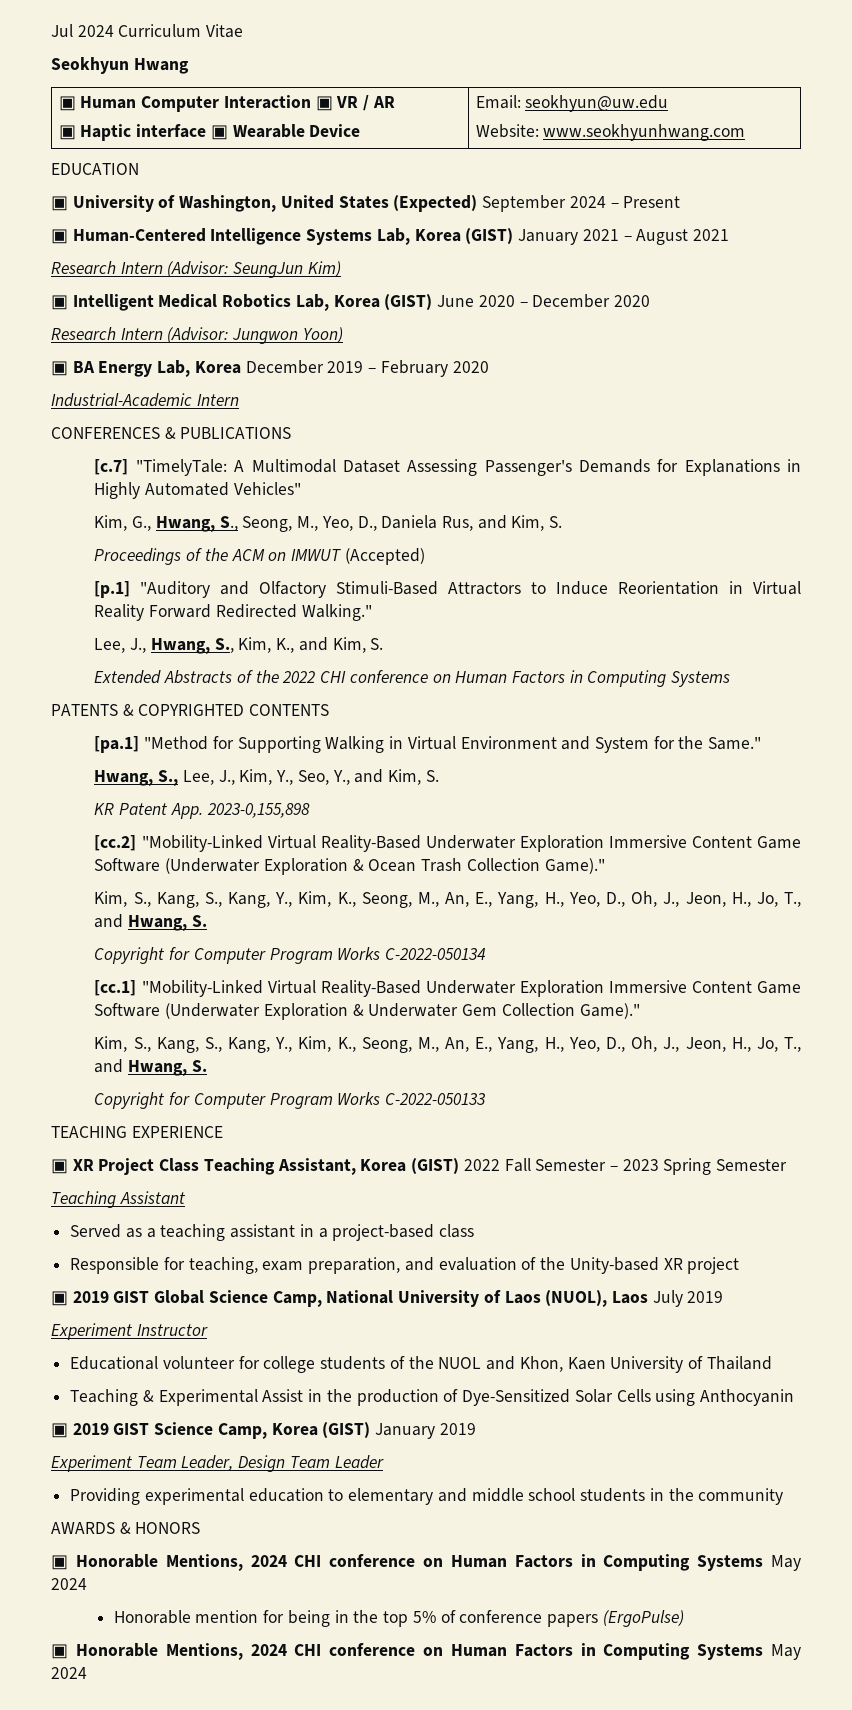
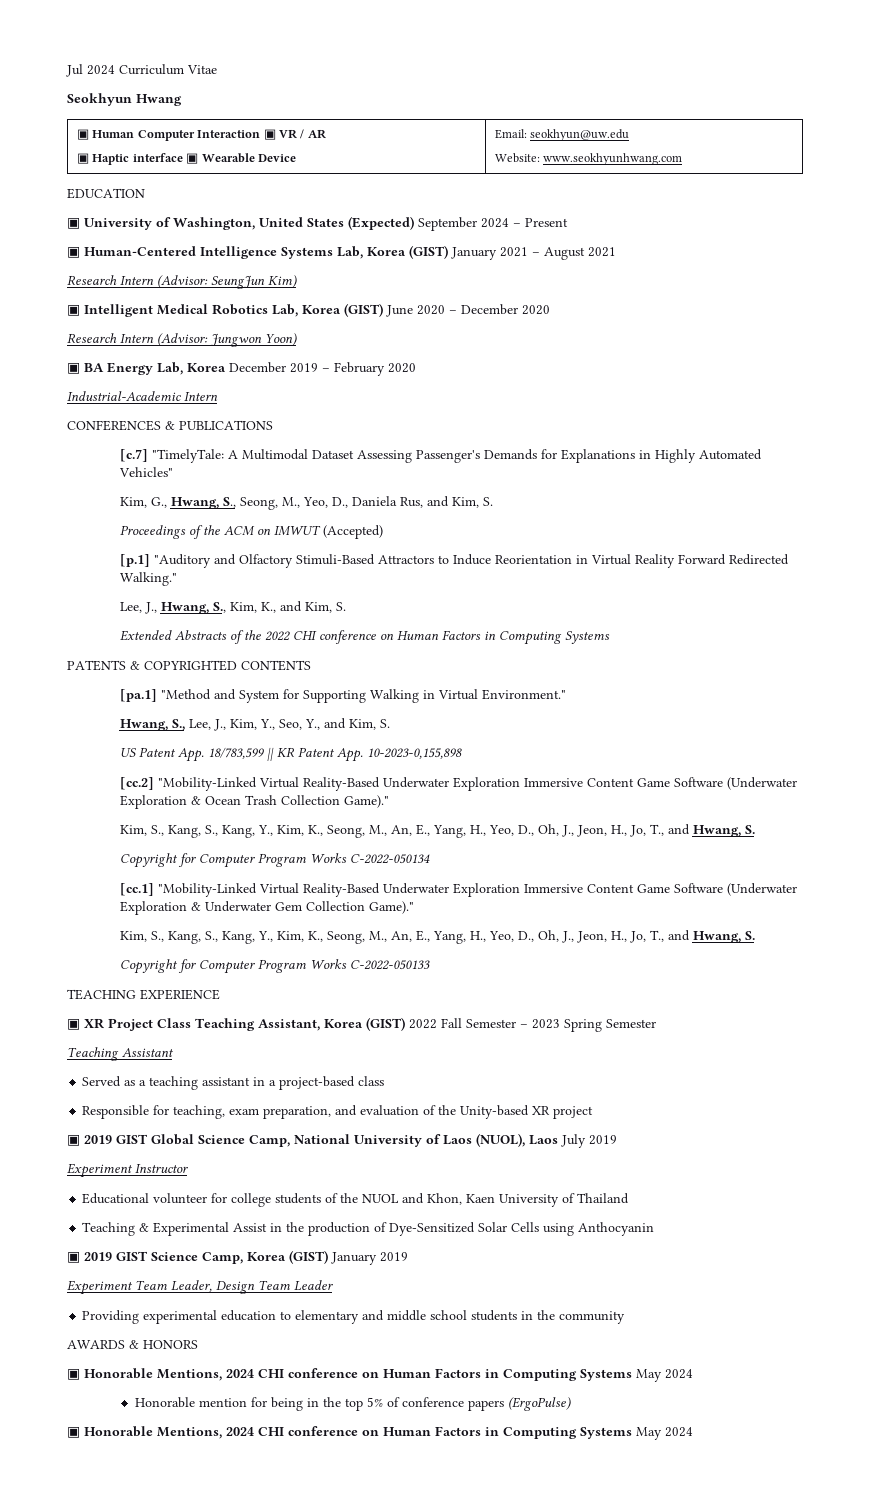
(209, 743) none -> [213,689,279,703] and System
[460,736,762,753] Environment and System for the Same." -> [481,689,566,700] Environment."
(439, 776) none -> [119,747,274,762] US Patent App. 18/783,599 ||
[206,803,310,818] 2023-0,155,898 -> [366,748,462,759] 10-2023-0,155,898

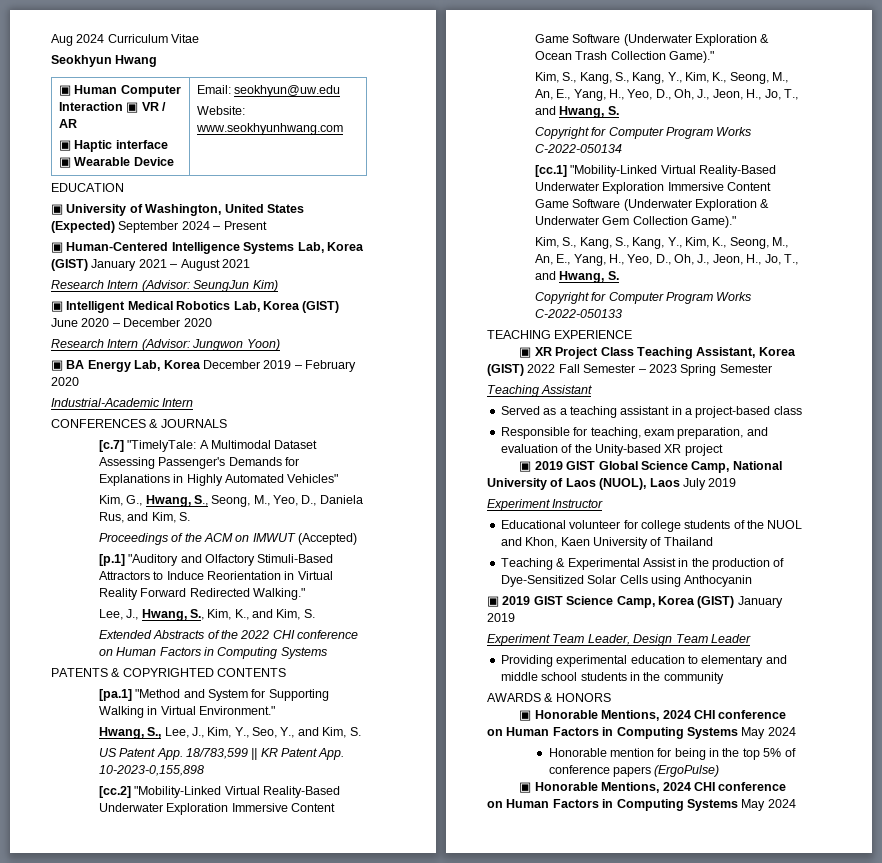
[66,64,83,77] Jul -> [51,34,73,46] Aug
[179,420,273,430] PUBLICATIONS -> [160,419,227,428] JOURNALS

